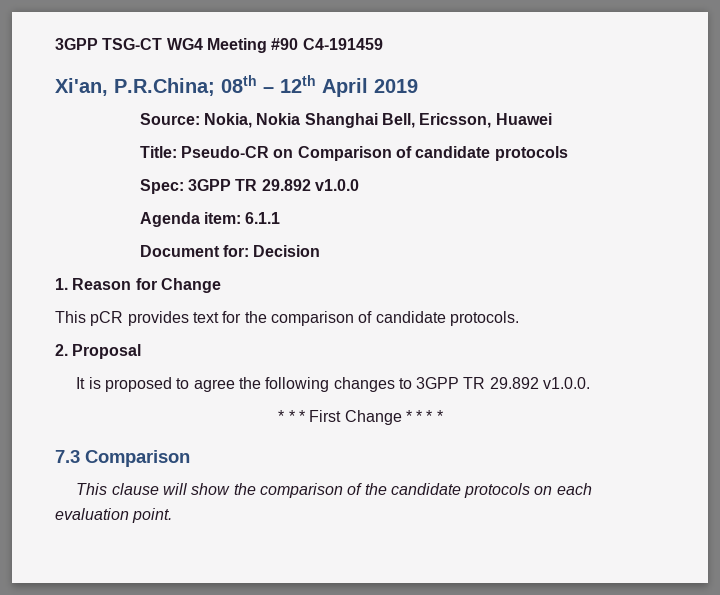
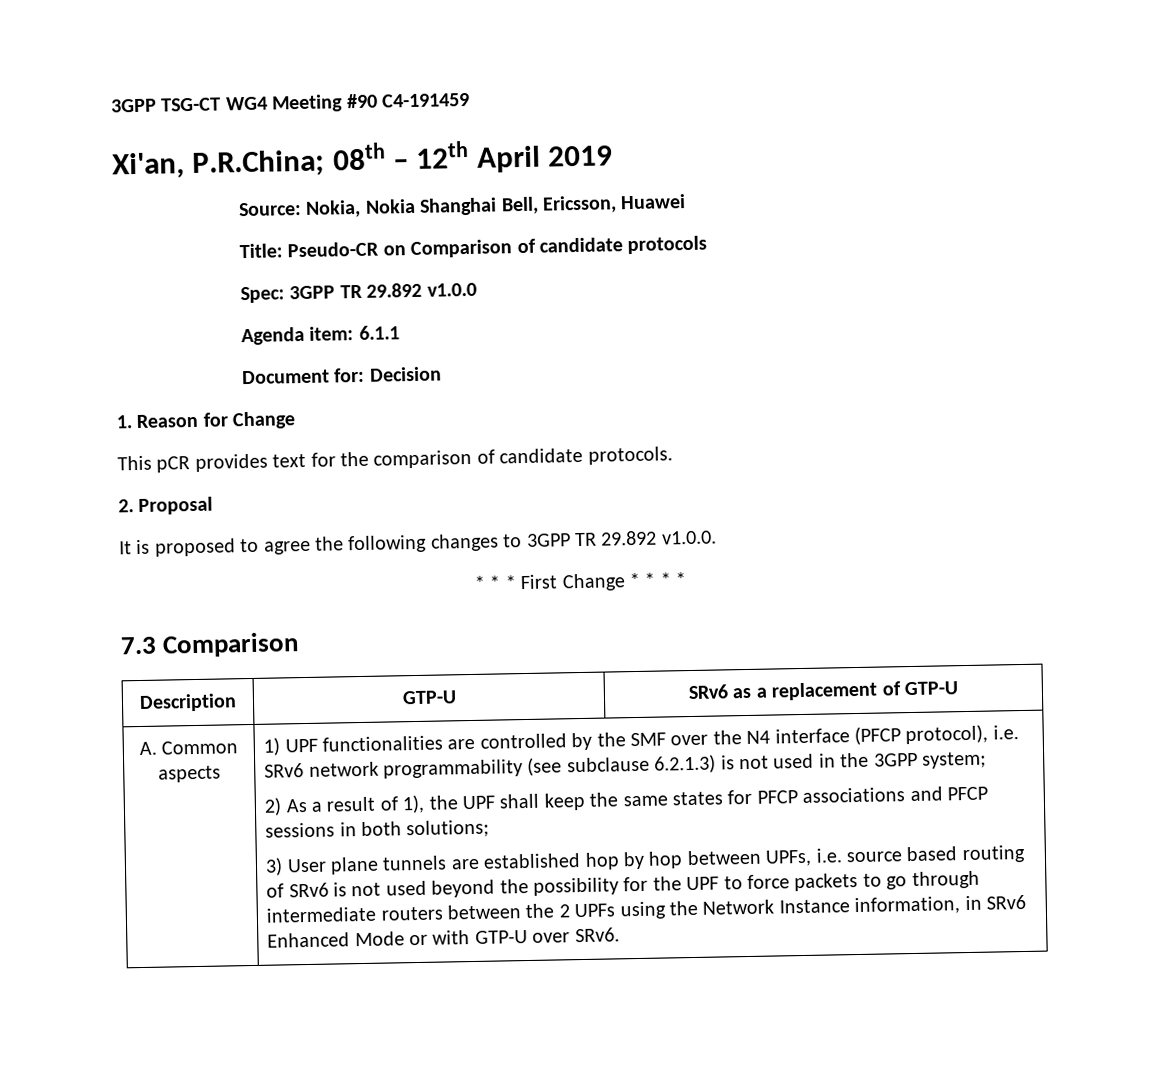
[76,483,592,498] [55,508,173,523] // This clause will show the comparison of the candidate protocols on each evaluation point. -> [139,693,237,713] [401,690,457,705] [688,681,958,701] [138,740,239,756] [158,765,221,783] [263,724,1019,756] [264,751,986,779] [264,786,988,816] [265,819,490,839] [265,844,1026,876] [266,870,980,898] [266,894,1026,923] [267,927,620,948] // Description | GTP-U | SRv6 as a replacement of GTP-U // A. Common aspects | 1) UPF functionalities are controlled by the SMF over the N4 interface (PFCP protocol), i.e. SRv6 network programmability (see subclause 6.2.1.3) is not used in the 3GPP system; // 2) As a result of 1), the UPF shall keep the same states for PFCP associations and PFCP sessions in both solutions; // 3) User plane tunnels are established hop by hop between UPFs, i.e. source based routing of SRv6 is not used beyond the possibility for the UPF to force packets to go through intermediate routers between the 2 UPFs using the Network Instance information, in SRv6 Enhanced Mode or with GTP-U over SRv6.

